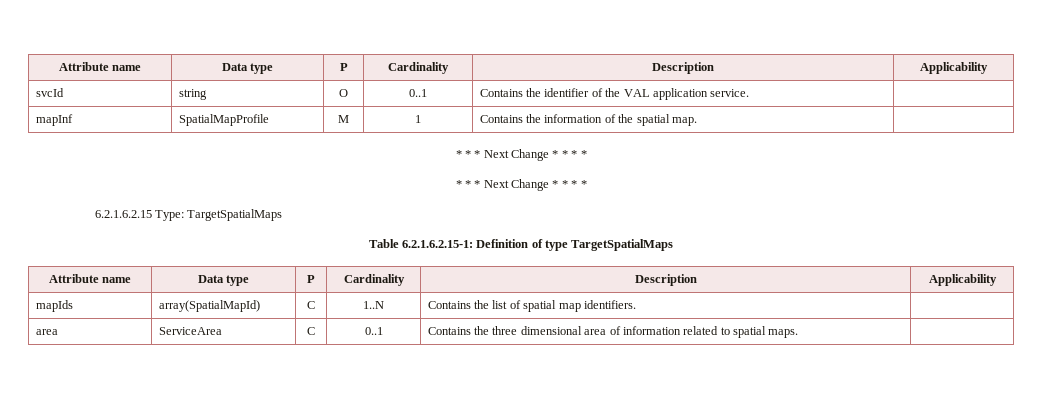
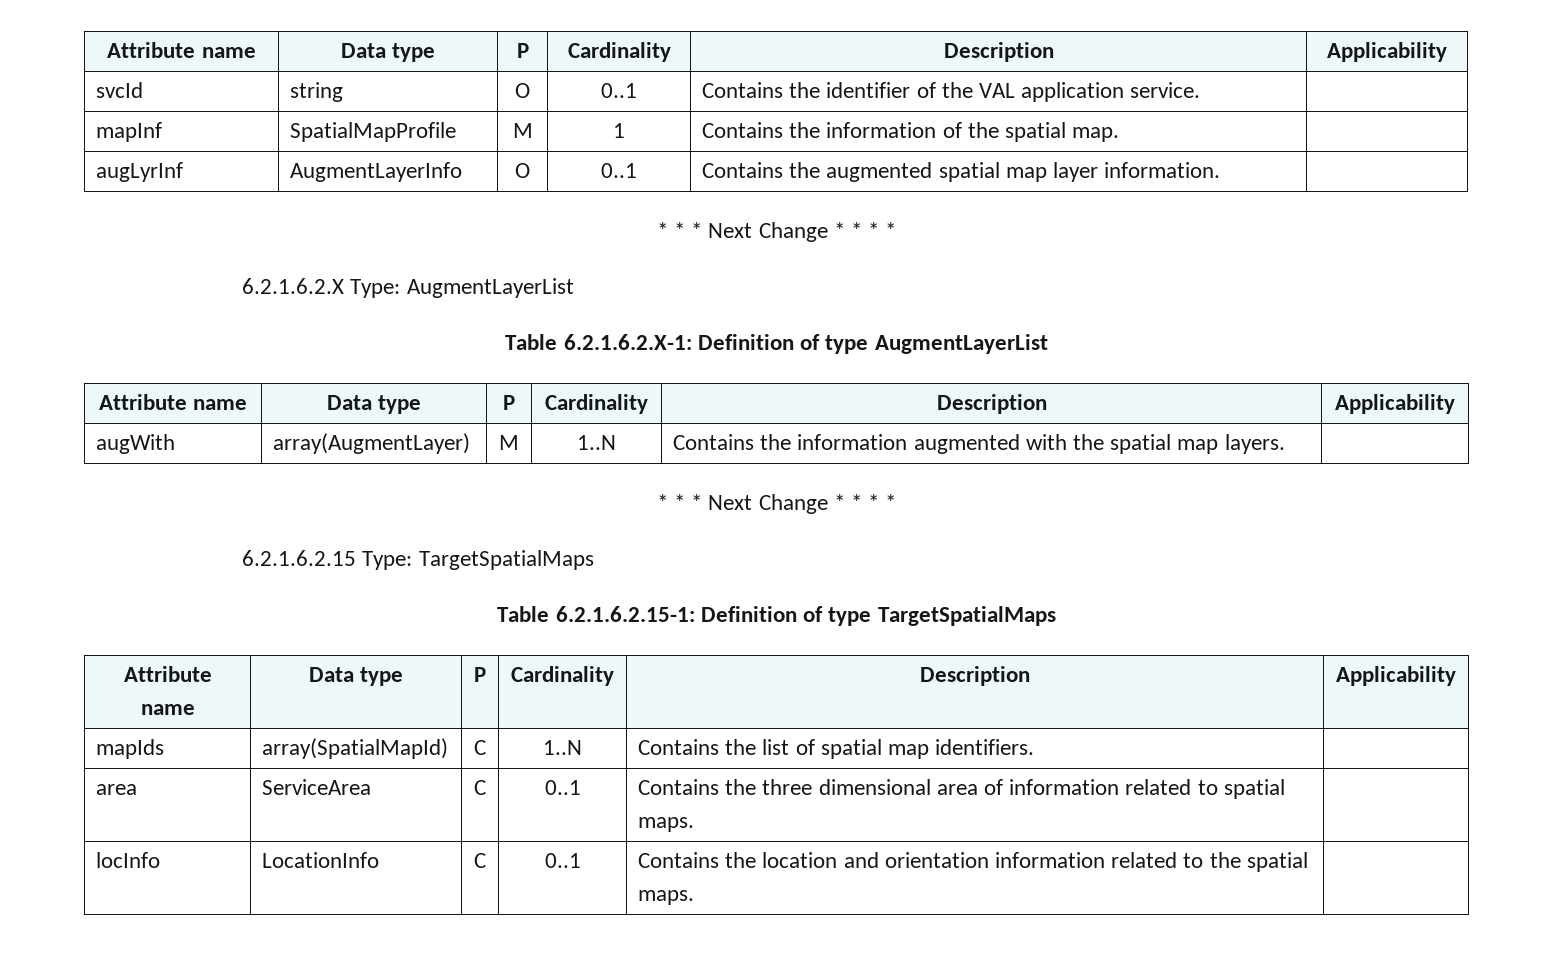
[455,149,587,161] // * * * Next Change * * * * -> [95,162,183,182] [289,162,462,182] [515,163,530,178] [601,163,637,178] [701,162,1221,182] [656,222,897,242] [242,278,574,298] [505,334,1048,354] [98,394,248,410] [326,395,422,414] [503,395,515,410] [545,394,648,414] [936,394,1047,414] [1335,394,1455,414] [95,434,175,454] [272,433,470,454] [499,435,519,450] [577,435,616,450] [672,434,1285,454] // augLyrInf | AugmentLayerInfo | O | 0..1 | Contains the augmented spatial map layer information. | // * * * Next Change * * * * // 6.2.1.6.2.X Type: AugmentLayerList // Table 6.2.1.6.2.X-1: Definition of type AugmentLayerList // Attribute name | Data type | P | Cardinality | Description | Applicability // augWith | array(AugmentLayer) | M | 1..N | Contains the information augmented with the spatial map layers. |
(799, 333) none -> [95,852,160,868] [261,852,379,868] [474,853,486,868] [544,853,581,868] [637,852,1308,872] [637,890,694,905] // locInfo | LocationInfo | C | 0..1 | Contains the location and orientation information related to the spatial maps. |

